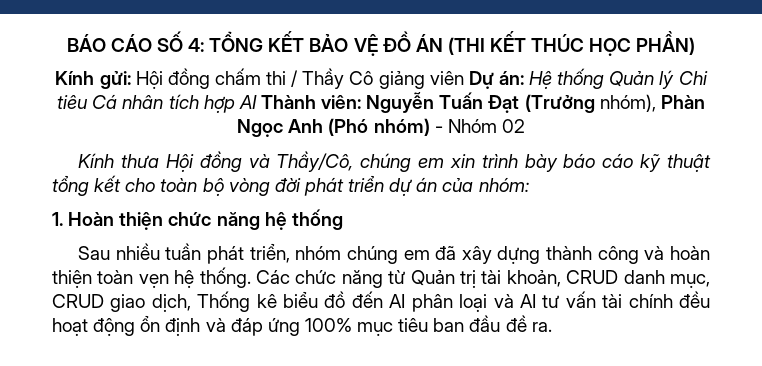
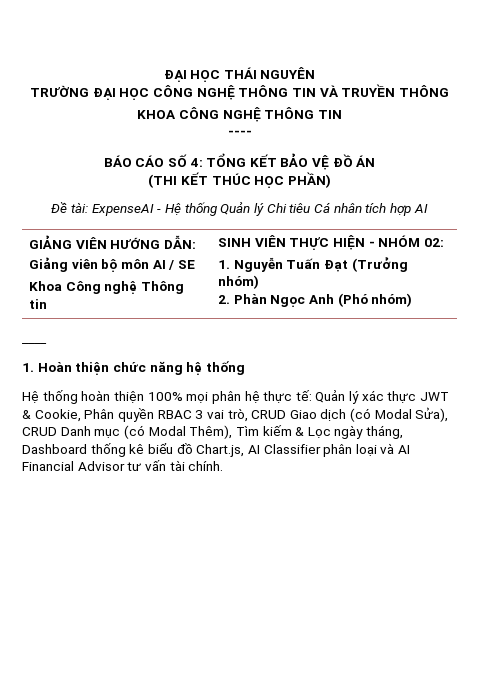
(66, 43) none -> [163,67,316,82] [30,84,449,100] [137,107,342,122] [227,130,252,136] ĐẠI HỌC THÁI NGUYÊN // TRƯỜNG ĐẠI HỌC CÔNG NGHỆ THÔNG TIN VÀ TRUYỀN THÔNG // KHOA CÔNG NGHỆ THÔNG TIN // ---- //
(443, 43) none -> (376, 161) //
[55,68,524,89] Kính gửi: Hội đồng chấm thi / Thầy Cô giảng viên Dự án: -> [51,202,162,216] Đề tài: ExpenseAI -
[260,95,362,109] Thành viên: -> [29,235,197,249] [29,257,195,272] [29,281,185,294] [29,299,48,309] [218,235,444,250] [218,260,231,269] // GIẢNG VIÊN HƯỚNG DẪN: // Giảng viên bộ môn AI / SE // Khoa Công nghệ Thông tin | SINH VIÊN THỰC HIỆN - NHÓM 02: // 1.
[599,94,656,112] nhóm), -> [218,275,260,289] [218,295,231,304] nhóm) // 2.
[434,119,525,133] [78,151,711,172] [52,175,529,196] - Nhóm 02 // Kính thưa Hội đồng và Thầy/Cô, chúng em xin trình bày báo cáo kỹ thuật tổng kết cho toàn bộ vòng đời phát triển dự án của nhóm: -> [22,343,47,344] // ____
[78,243,711,264] [52,267,710,288] [52,291,406,312] Sau nhiều tuần phát triển, nhóm chúng em đã xây dựng thành công và hoàn thiện toàn vẹn hệ thống. Các chức năng từ Quản trị tài khoản, CRUD danh mục, CRUD giao dịch, Thống kê biểu đồ đến AI -> [22,390,450,404] [22,407,449,422] [22,425,404,439] [22,442,321,457] Hệ thống hoàn thiện 100% mọi phân hệ thực tế: Quản lý xác thực JWT & Cookie, Phân quyền RBAC 3 vai trò, CRUD Giao dịch (có Modal Sửa), CRUD Danh mục (có Modal Thêm), Tìm kiếm & Lọc ngày tháng, Dashboard thống kê biểu đồ Chart.js, AI Classifier
(536, 301) none -> [22,461,125,471] Financial Advisor
[628,291,710,308] [52,315,552,336] chính đều hoạt động ổn định và đáp ứng 100% mục tiêu ban đầu đề ra. -> [188,461,224,471] chính.

